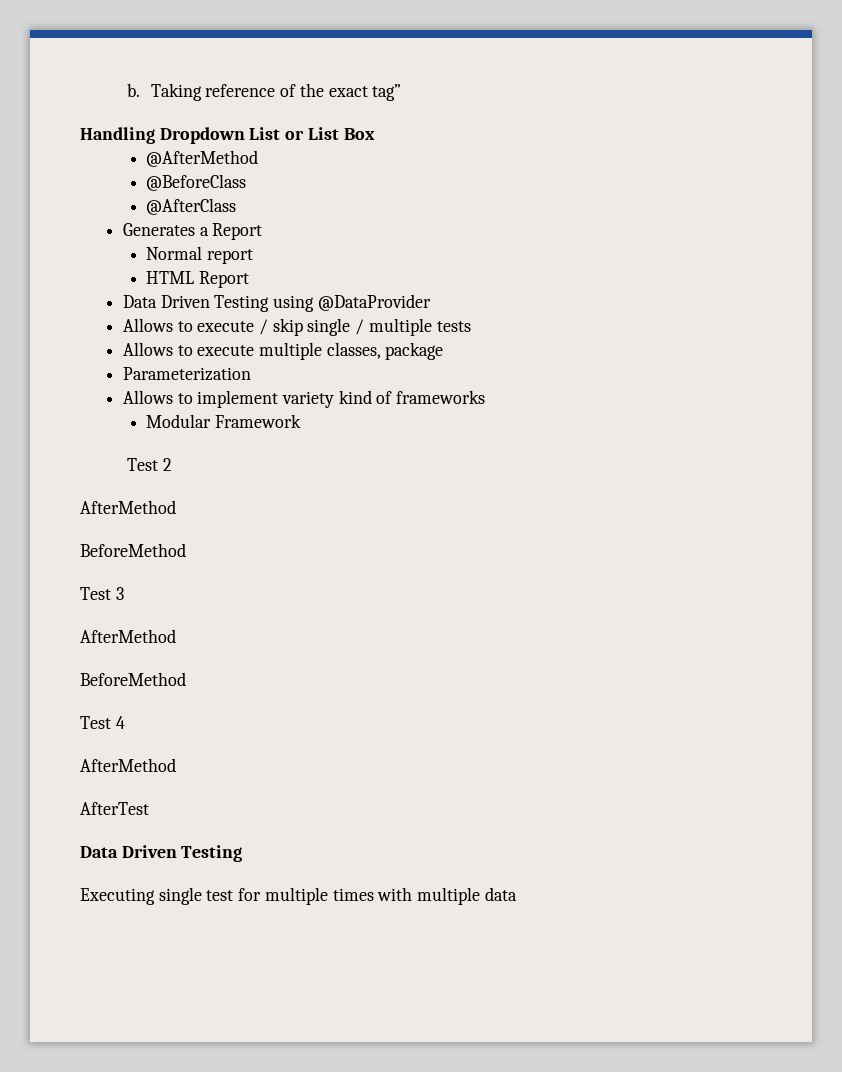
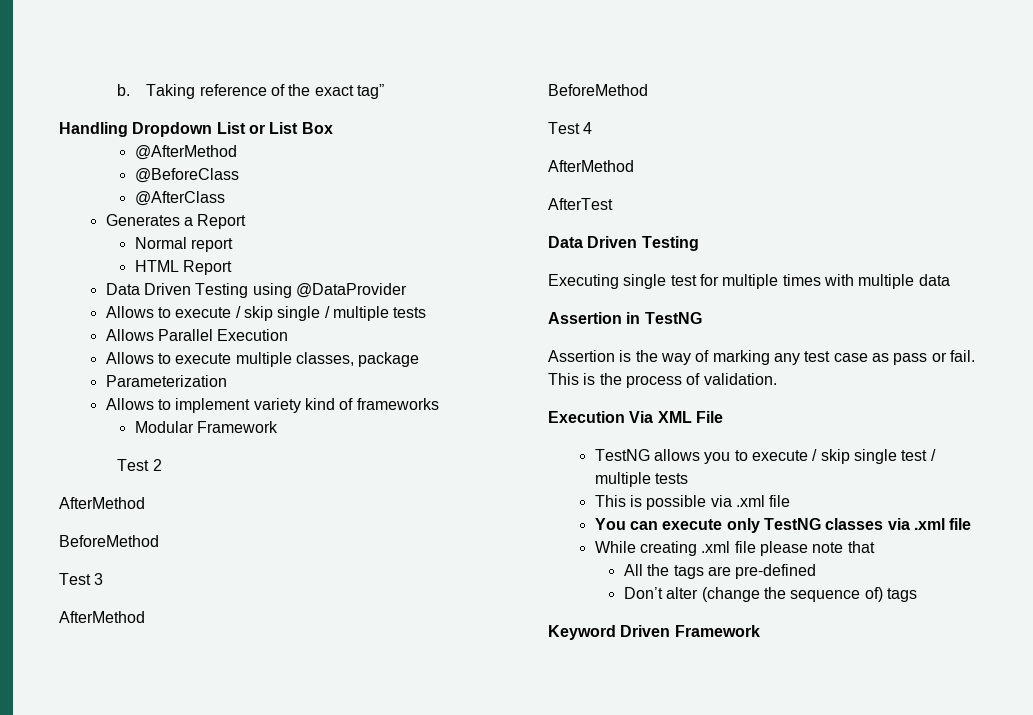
(471, 326) none -> [105,329,289,341] // Allows Parallel Execution
(517, 894) none -> [548,312,702,324] [548,350,975,365] [548,373,777,388] [548,411,723,423] [594,449,936,464] [594,472,689,487] [594,495,791,510] [594,518,972,533] [594,541,875,556] [623,564,817,579] [623,587,917,602] [548,625,760,640] // Assertion in TestNG // Assertion is the way of marking any test case as pass or fail. This is the process of validation. // Execution Via XML File // TestNG allows you to execute / skip single test / multiple tests // This is possible via .xml file // You can execute only TestNG classes via .xml file // While creating .xml file please note that // All the tags are pre-defined // Don’t alter (change the sequence of) tags // Keyword Driven Framework

